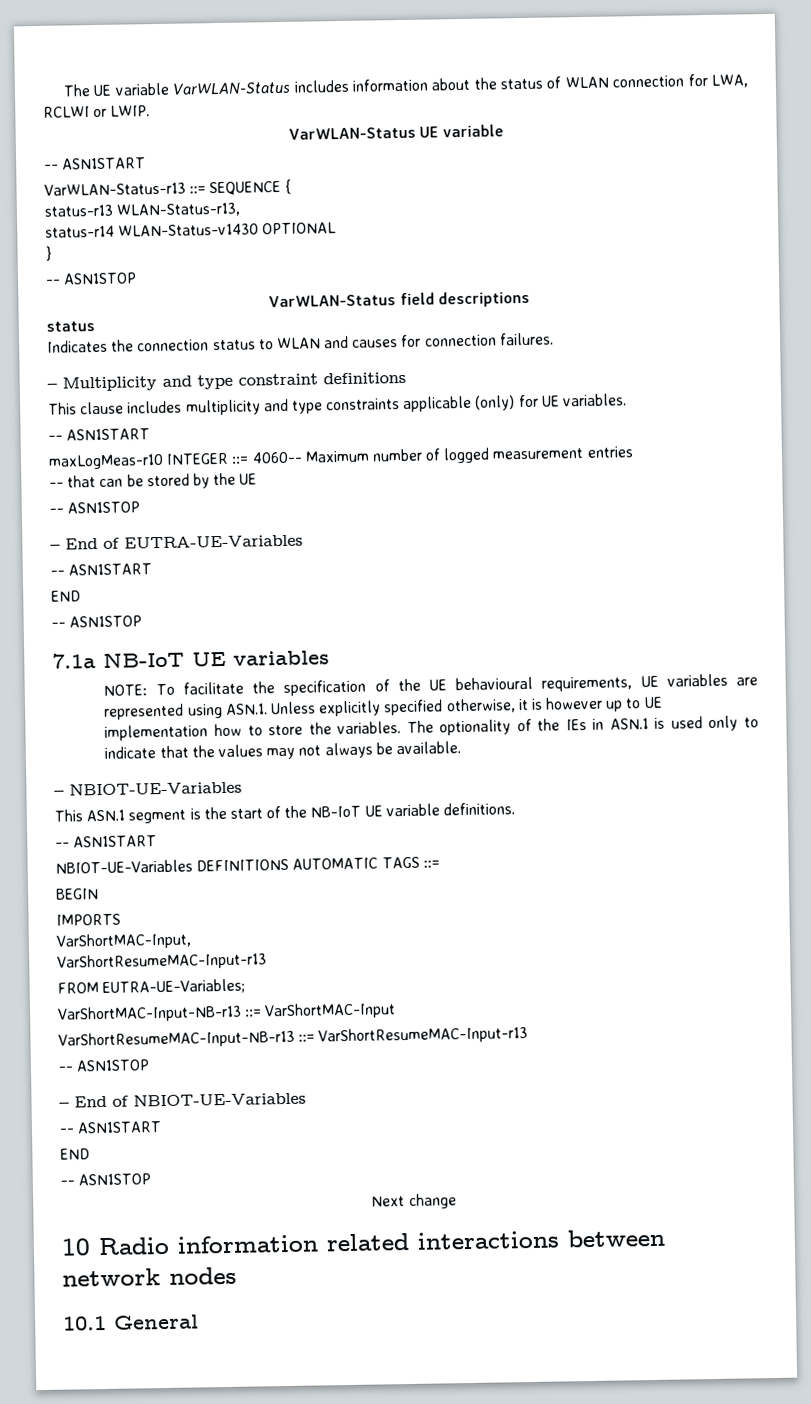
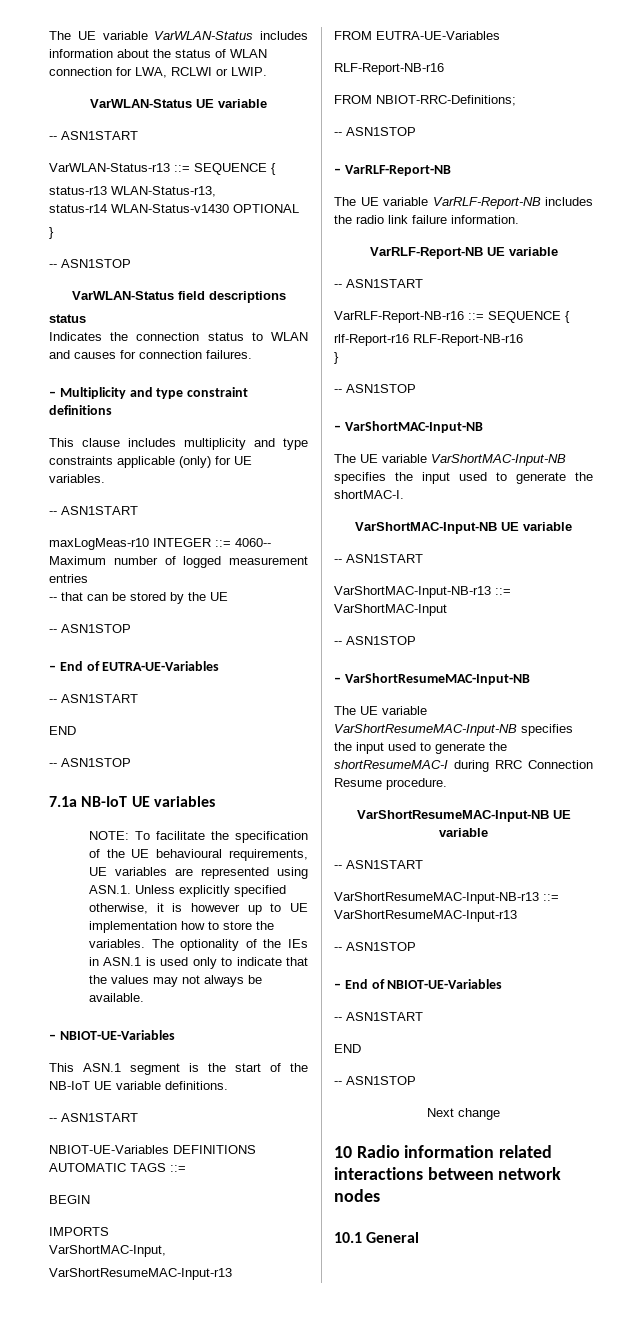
[102,978,246,996] [57,1002,397,1023] EUTRA-UE-Variables; // VarShortMAC-Input-NB-r13 ::= VarShortMAC-Input -> [376,31,500,40] [334,63,444,75] [334,95,516,106] [334,127,416,136] [334,165,451,176] [334,197,593,209] [334,215,519,224] [369,247,558,259] [334,279,423,288] [334,311,570,323] [334,334,523,346] [334,352,339,364] [334,384,416,393] [334,421,483,433] [334,454,566,466] [334,472,593,484] [334,490,404,499] [355,522,572,534] [334,554,423,563] [334,586,511,598] [334,604,447,616] [334,636,416,645] [334,673,530,685] [334,706,427,715] [334,724,573,736] [334,742,507,754] [334,760,593,772] [334,778,447,790] [356,810,571,822] [439,828,488,837] [334,860,423,869] EUTRA-UE-Variables // RLF-Report-NB-r16 // FROM NBIOT-RRC-Definitions; // -- ASN1STOP // – VarRLF-Report-NB // The UE variable VarRLF-Report-NB includes the radio link failure information. // VarRLF-Report-NB UE variable // -- ASN1START // VarRLF-Report-NB-r16 ::= SEQUENCE { // rlf-Report-r16 RLF-Report-NB-r16 // } // -- ASN1STOP // – VarShortMAC-Input-NB // The UE variable VarShortMAC-Input-NB specifies the input used to generate the shortMAC-I. // VarShortMAC-Input-NB UE variable // -- ASN1START // VarShortMAC-Input-NB-r13 ::= VarShortMAC-Input // -- ASN1STOP // – VarShortResumeMAC-Input-NB // The UE variable VarShortResumeMAC-Input-NB specifies the input used to generate the shortResumeMAC-I during RRC Connection Resume procedure. // VarShortResumeMAC-Input-NB UE variable // -- ASN1START

